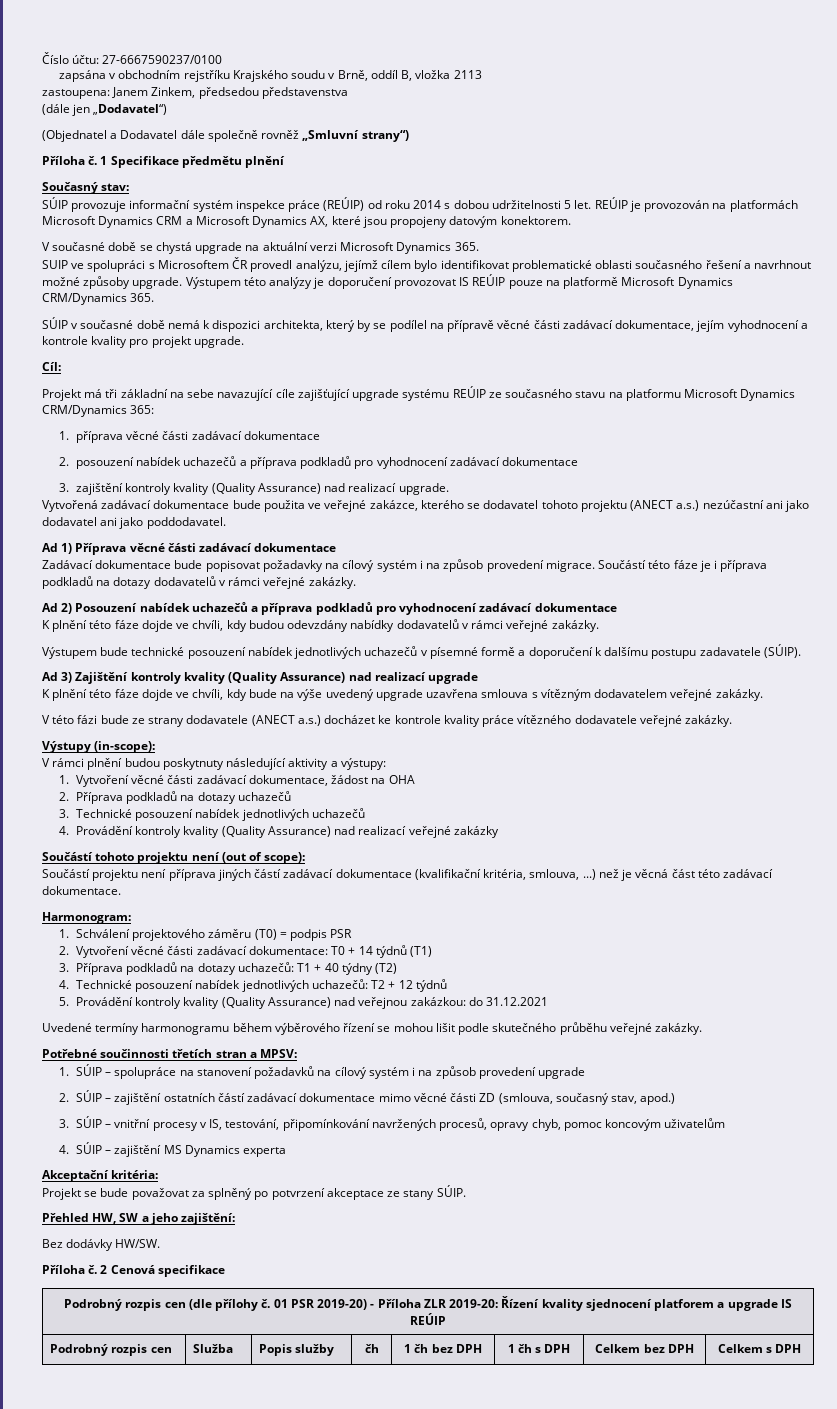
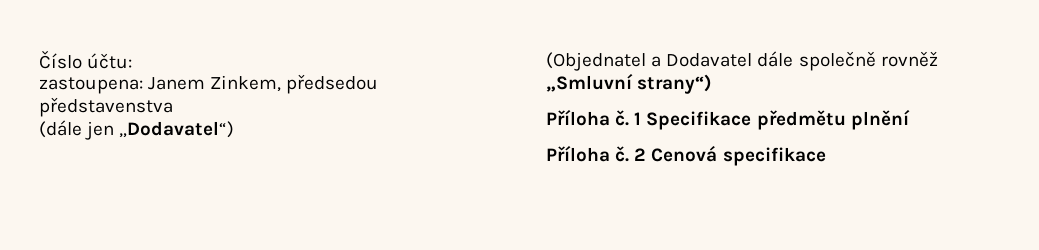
[102,55,223,64] [58,70,482,82] 27-6667590237/0100 // zapsána v obchodním rejstříku Krajského soudu v Brně, oddíl B, vložka 2113 -> (133, 61) none
[42,182,130,194] [42,197,798,212] [42,216,571,228] [42,242,479,254] [42,257,812,272] [42,274,733,289] [42,293,155,305] [42,317,808,332] [42,336,244,348] [42,362,61,371] [42,386,796,401] [42,405,155,417] [58,431,320,443] [58,456,579,469] [58,483,449,495] [42,500,810,512] [42,517,226,529] [42,543,337,555] [42,559,768,572] [42,576,356,589] [42,602,617,615] [42,619,599,632] [42,644,801,659] [42,672,479,684] [42,689,763,701] [42,715,733,727] [42,741,156,753] [42,758,386,770] [58,775,415,787] [58,791,291,804] [58,808,365,821] [58,826,499,838] [42,852,306,864] [42,869,774,881] [42,886,121,895] [42,912,131,924] [58,929,353,941] [58,945,433,958] [58,962,398,975] [58,979,447,992] [58,997,549,1009] [42,1022,703,1035] [42,1049,298,1058] [58,1064,585,1079] [58,1090,676,1105] [58,1116,726,1131] [58,1142,287,1157] [42,1170,159,1182] [42,1185,466,1200] [42,1213,236,1225] [42,1239,161,1251] // Současný stav: // SÚIP provozuje informační systém inspekce práce (REÚIP) od roku 2014 s dobou udržitelnosti 5 let. REÚIP je provozován na platformách Microsoft Dynamics CRM a Microsoft Dynamics AX, které jsou propojeny datovým konektorem. // V současné době se chystá upgrade na aktuální verzi Microsoft Dynamics 365. // SUIP ve spolupráci s Microsoftem ČR provedl analýzu, jejímž cílem bylo identifikovat problematické oblasti současného řešení a navrhnout možné způsoby upgrade. Výstupem této analýzy je doporučení provozovat IS REÚIP pouze na platformě Microsoft Dynamics CRM/Dynamics 365. // SÚIP v současné době nemá k dispozici architekta, který by se podílel na přípravě věcné části zadávací dokumentace, jejím vyhodnocení a kontrole kvality pro projekt upgrade. // Cíl: // Projekt má tři základní na sebe navazující cíle zajišťující upgrade systému REÚIP ze současného stavu na platformu Microsoft Dynamics CRM/Dynamics 365: // 1. příprava věcné části zadávací dokumentace // 2. posouzení nabídek uchazečů a příprava podkladů pro vyhodnocení zadávací dokumentace // 3. zajištění kontroly kvality (Quality Assurance) nad realizací upgrade. // Vytvořená zadávací dokumentace bude použita ve veřejné zakázce, kterého se dodavatel tohoto projektu (ANECT a.s.) nezúčastní ani jako dodavatel ani jako poddodavatel. // Ad 1) Příprava věcné části zadávací dokumentace // Zadávací dokumentace bude popisovat požadavky na cílový systém i na způsob provedení migrace. Součástí této fáze je i příprava podkladů na dotazy dodavatelů v rámci veřejné zakázky. // Ad 2) Posouzení nabídek uchazečů a příprava podkladů pro vyhodnocení zadávací dokumentace // K plnění této fáze dojde ve chvíli, kdy budou odevzdány nabídky dodavatelů v rámci veřejné zakázky. // Výstupem bude technické posouzení nabídek jednotlivých uchazečů v písemné formě a doporučení k dalšímu postupu zadavatele (SÚIP). // Ad 3) Zajištění kontroly kvality (Quality Assurance) nad realizací upgrade // K plnění této fáze dojde ve chvíli, kdy bude na výše uvedený upgrade uzavřena smlouva s vítězným dodavatelem veřejné zakázky. // V této fázi bude ze strany dodavatele (ANECT a.s.) docházet ke kontrole kvality práce vítězného dodavatele veřejné zakázky. // Výstupy (in-scope): // V rámci plnění budou poskytnuty následující aktivity a výstupy: // 1. Vytvoření věcné části zadávací dokumentace, žádost na OHA // 2. Příprava podkladů na dotazy uchazečů // 3. Technické posouzení nabídek jednotlivých uchazečů // 4. Provádění kontroly kvality (Quality Assurance) nad realizací veřejné zakázky // Součástí tohoto projektu není (out of scope): // Součástí projektu není příprava jiných částí zadávací dokumentace (kvalifikační kritéria, smlouva, ...) než je věcná část této zadávací dokumentace. // Harmonogram: // 1. Schválení projektového záměru (T0) = podpis PSR // 2. Vytvoření věcné části zadávací dokumentace: T0 + 14 týdnů (T1) // 3. Příprava podkladů na dotazy uchazečů: T1 + 40 týdny (T2) // 4. Technické posouzení nabídek jednotlivých uchazečů: T2 + 12 týdnů // 5. Provádění kontroly kvality (Quality Assurance) nad veřejnou zakázkou: do 31.12.2021 // Uvedené termíny harmonogramu během výběrového řízení se mohou lišit podle skutečného průběhu veřejné zakázky. // Potřebné součinnosti třetích stran a MPSV: // 1. SÚIP – spolupráce na stanovení požadavků na cílový systém i na způsob provedení upgrade // 2. SÚIP – zajištění ostatních částí zadávací dokumentace mimo věcné části ZD (smlouva, současný stav, apod.) // 3. SÚIP – vnitřní procesy v IS, testování, připomínkování navržených procesů, opravy chyb, pomoc koncovým uživatelům // 4. SÚIP – zajištění MS Dynamics experta // Akceptační kritéria: // Projekt se bude považovat za splněný po potvrzení akceptace ze stany SÚIP. // Přehled HW, SW a jeho zajištění: // Bez dodávky HW/SW. -> (910, 120) none
[64,1296,792,1311] [410,1313,446,1325] [50,1344,172,1356] [193,1344,234,1353] [259,1344,335,1356] [364,1344,379,1353] [404,1344,482,1353] [507,1344,571,1353] [595,1344,694,1353] [717,1344,802,1353] // Podrobný rozpis cen (dle přílohy č. 01 PSR 2019-20) - Příloha ZLR 2019-20: Řízení kvality sjednocení platforem a upgrade IS REÚIP // Podrobný rozpis cen | Služba | Popis služby | čh | 1 čh bez DPH | 1 čh s DPH | Celkem bez DPH | Celkem s DPH -> (826, 156) none

